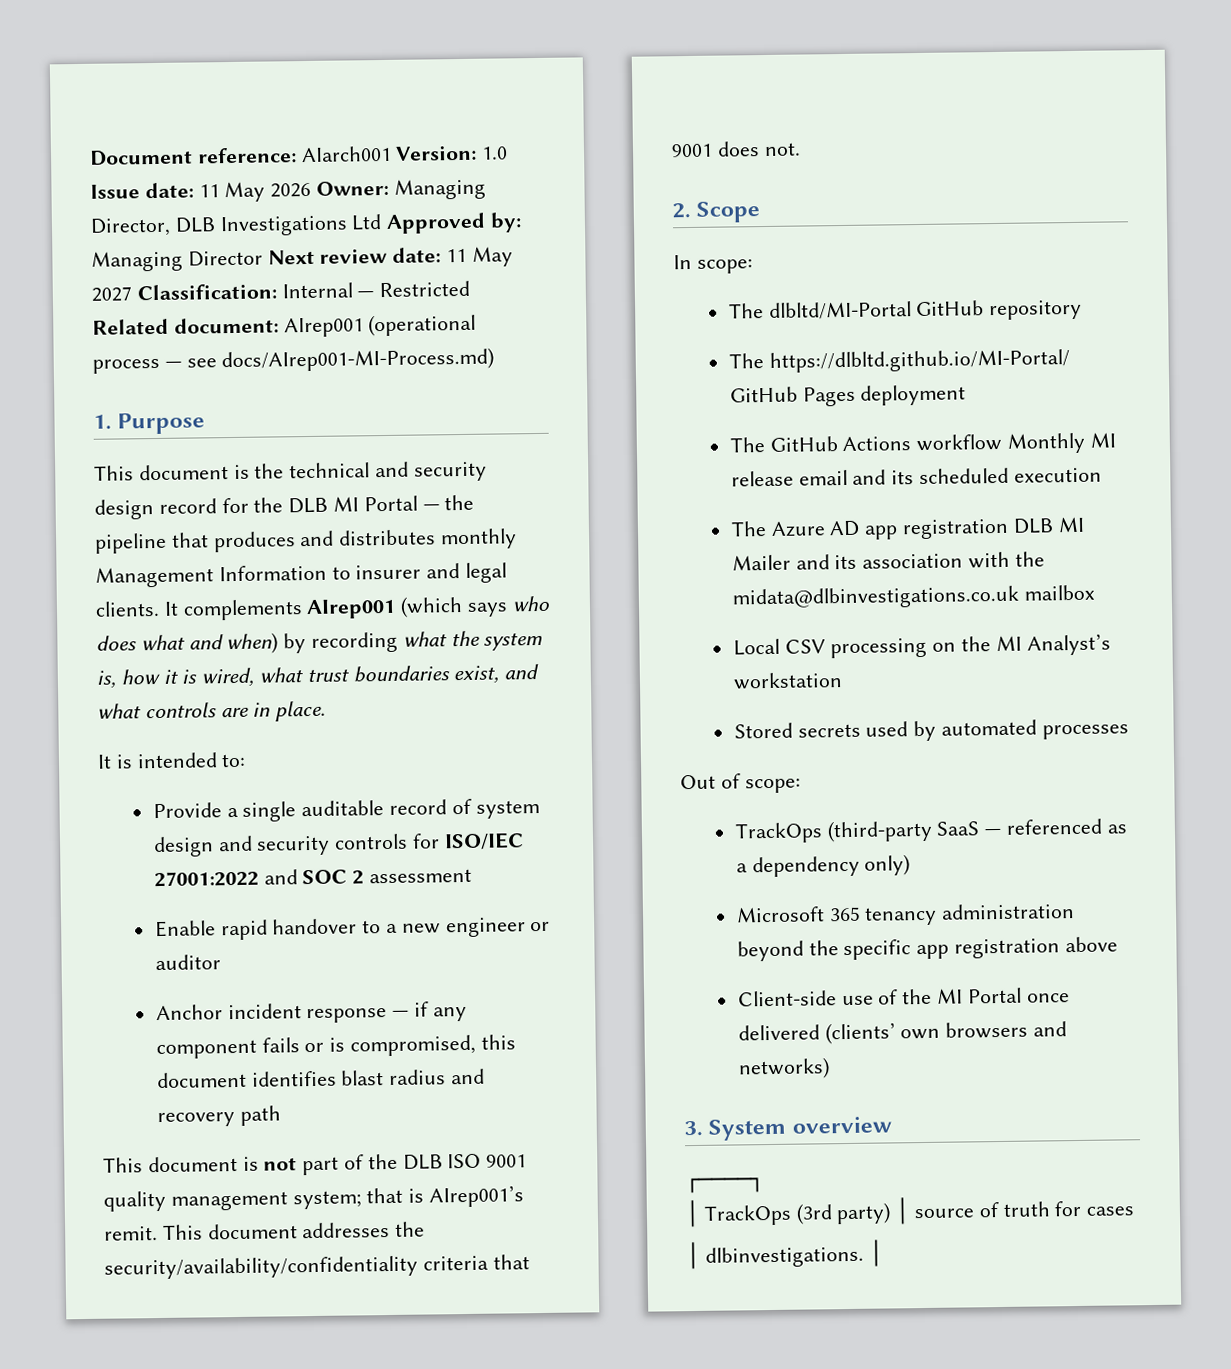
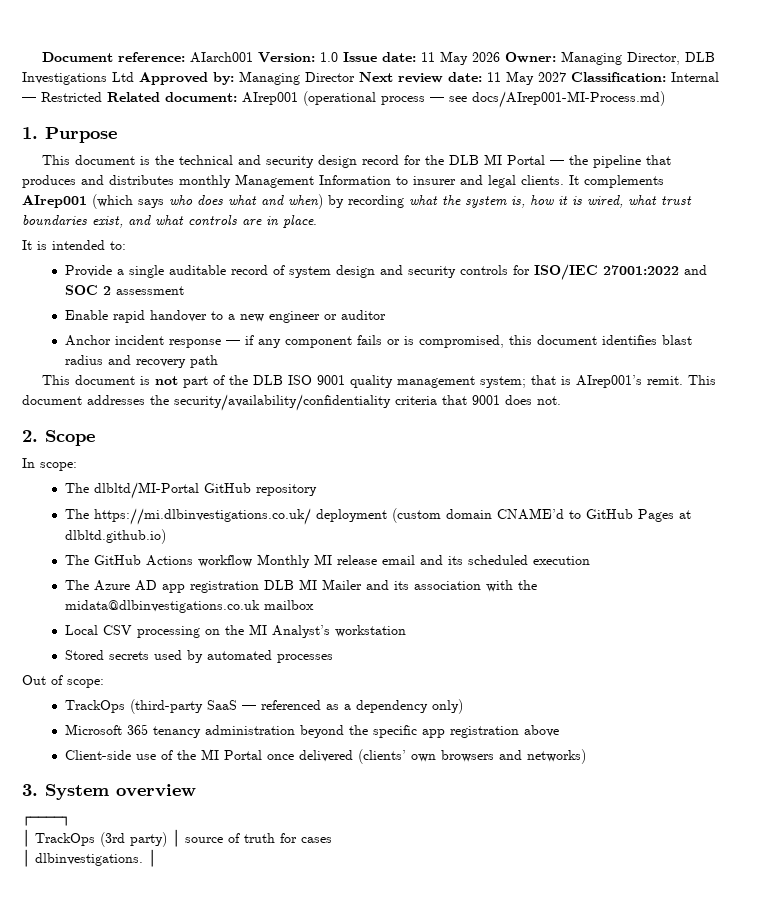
[768,349,1070,373] [729,384,967,407] https://dlbltd.github.io/MI-Portal/ GitHub Pages deployment -> [93,508,691,525] [64,529,166,544] https://mi.dlbinvestigations.co.uk/ deployment (custom domain CNAME’d to GitHub Pages at dlbltd.github.io)

